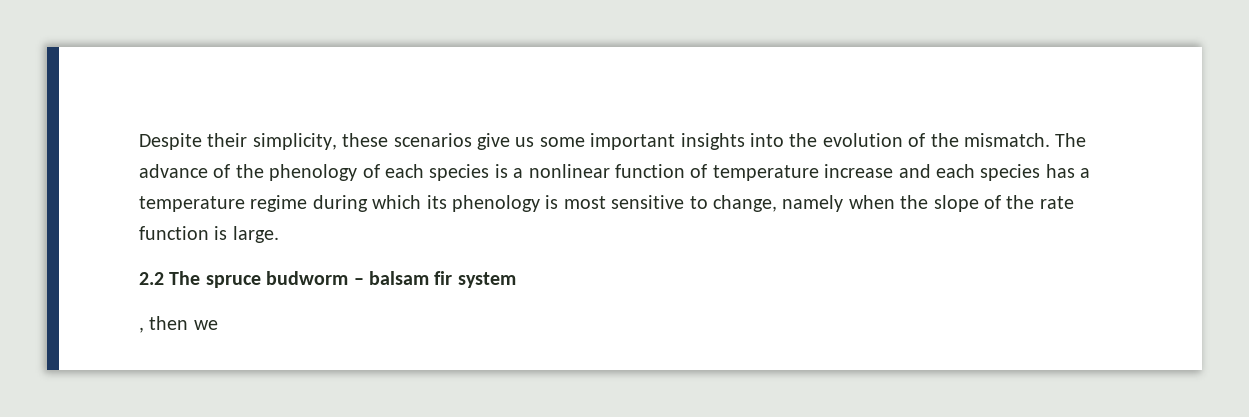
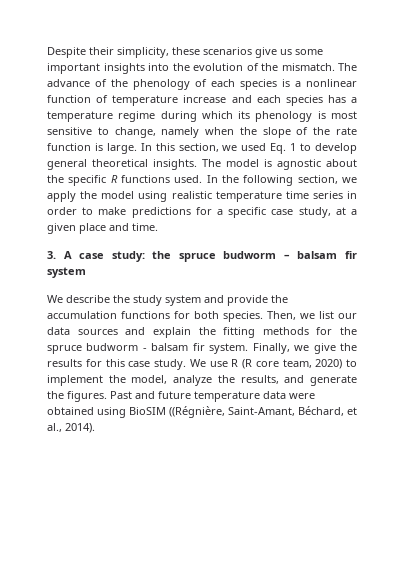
[139,271,201,285] // 2.2 The -> [140,143,357,154] [47,159,357,170] [47,175,357,186] [47,191,357,202] [47,207,357,218] [47,223,158,234] [47,251,172,262] In this section, we used Eq. 1 to develop general theoretical insights. The model is agnostic about the specific R functions used. In the following section, we apply the model using realistic temperature time series in order to make predictions for a specific case study, at a given place and time. // 3. A case study: the
[139,316,218,333] , then we -> [47,295,288,306] [47,311,357,322] [47,327,357,338] [47,343,358,354] [47,359,357,370] [47,375,358,386] [47,391,315,402] [47,406,357,418] [47,423,95,433] We describe the study system and provide the accumulation functions for both species. Then, we list our data sources and explain the fitting methods for the spruce budworm - balsam fir system. Finally, we give the results for this case study. We use R (R core team, 2020) to implement the model, analyze the results, and generate the figures. Past and future temperature data were obtained using BioSIM ((Régnière, Saint-Amant, Béchard, et al., 2014).

